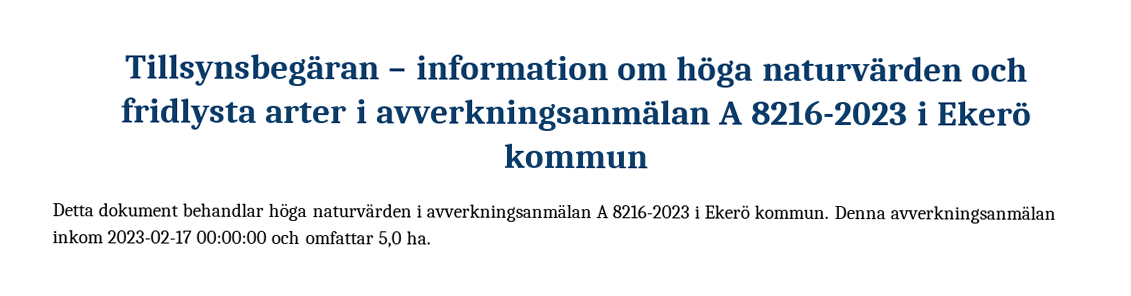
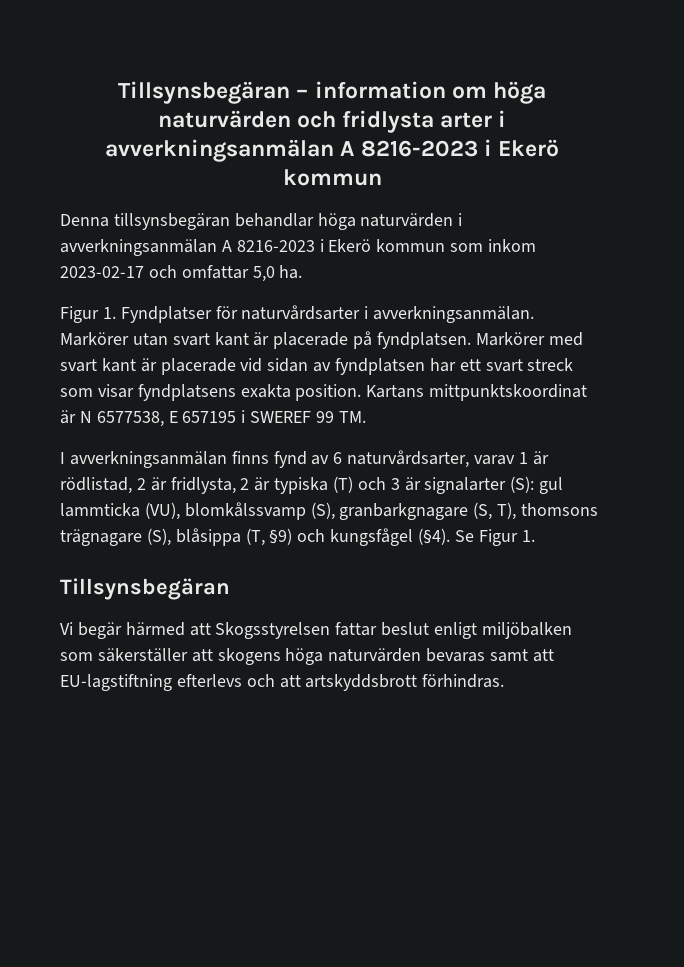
[52,202,180,217] Detta dokument -> [60,213,230,230] Denna tillsynsbegäran
[754,204,1056,224] kommun. Denna avverkningsanmälan -> [376,239,484,252] kommun som
[196,230,268,244] 00:00:00 -> (144, 272) none
(431, 237) none -> [60,305,535,323] [60,331,583,349] [60,358,574,375] [60,384,588,401] [60,410,366,427] [60,450,549,468] [60,476,564,494] [60,502,599,520] [60,528,535,546] [60,578,230,600] [60,622,572,639] [60,648,554,665] [60,674,505,691] // Figur 1. Fyndplatser för naturvårdsarter i avverkningsanmälan. Markörer utan svart kant är placerade på fyndplatsen. Markörer med svart kant är placerade vid sidan av fyndplatsen har ett svart streck som visar fyndplatsens exakta position. Kartans mittpunktskoordinat är N 6577538, E 657195 i SWEREF 99 TM. // I avverkningsanmälan finns fynd av 6 naturvårdsarter, varav 1 är rödlistad, 2 är fridlysta, 2 är typiska (T) och 3 är signalarter (S): gul lammticka (VU), blomkålssvamp (S), granbarkgnagare (S, T), thomsons trägnagare (S), blåsippa (T, §9) och kungsfågel (§4). Se Figur 1. // Tillsynsbegäran // Vi begär härmed att Skogsstyrelsen fattar beslut enligt miljöbalken som säkerställer att skogens höga naturvärden bevaras samt att EU-lagstiftning efterlevs och att artskyddsbrott förhindras.

